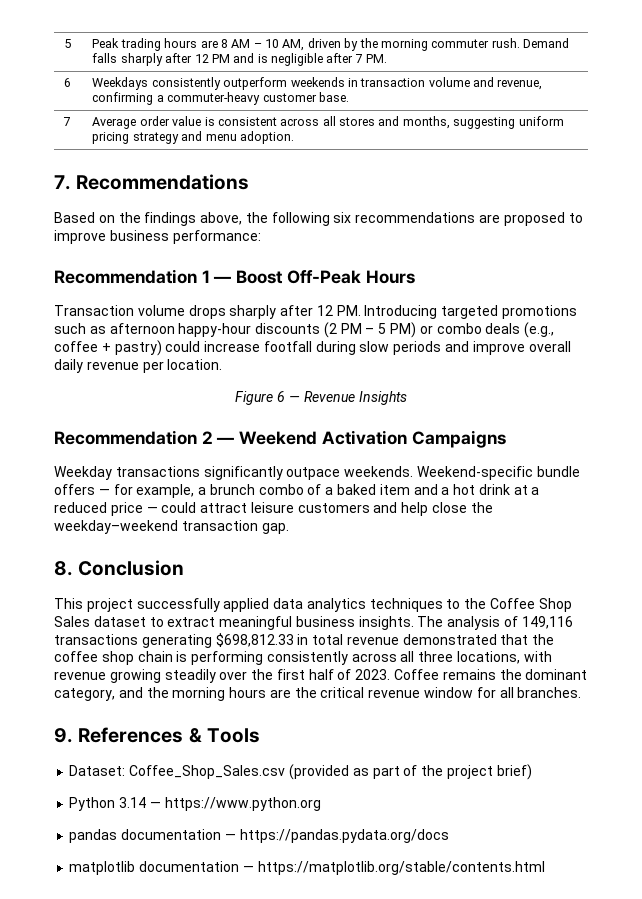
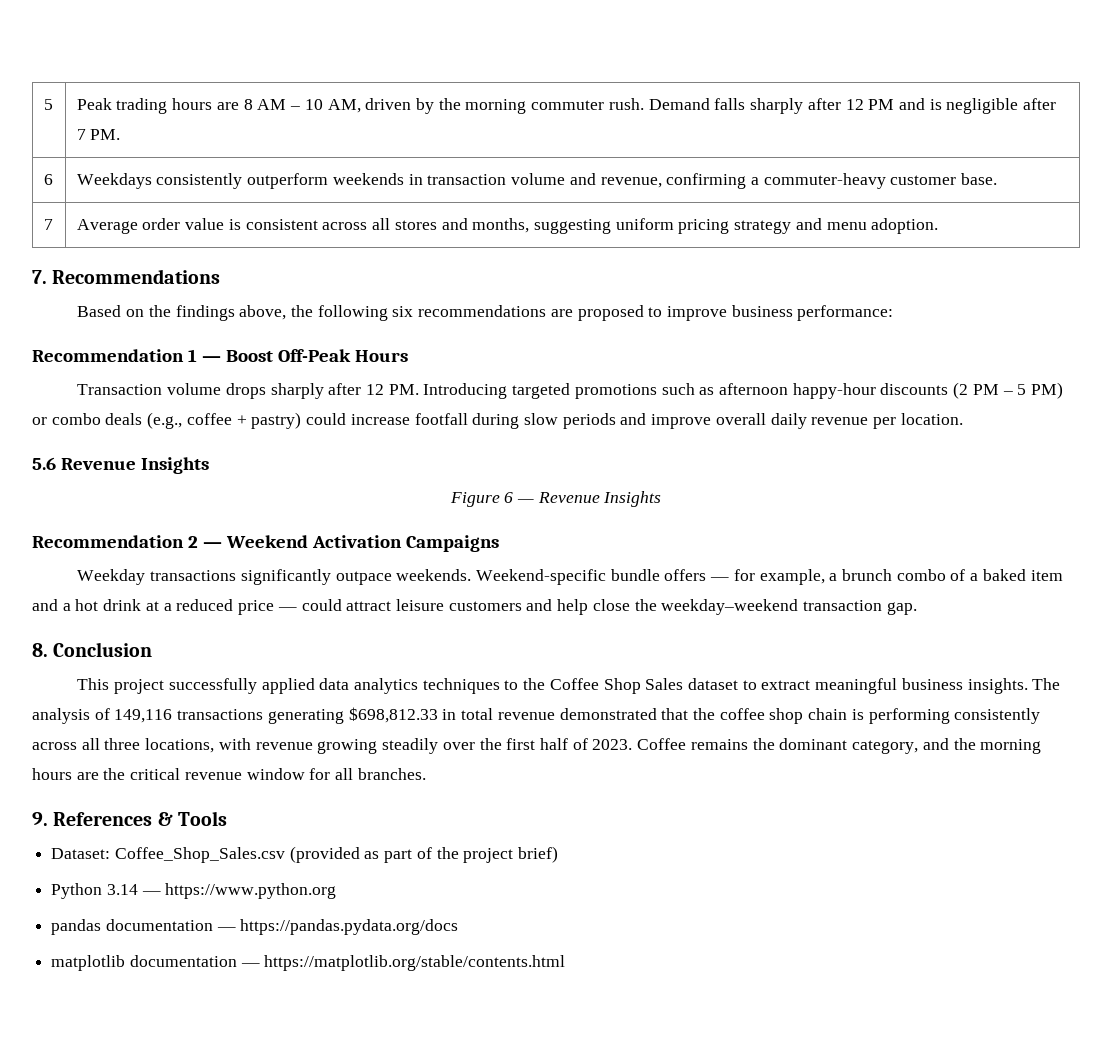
(223, 364) none -> [32,457,209,474] // 5.6 Revenue Insights

